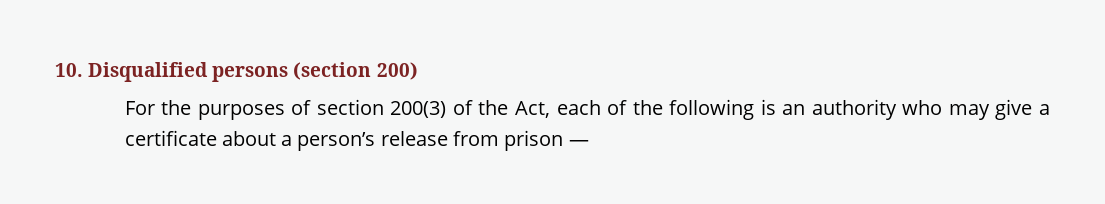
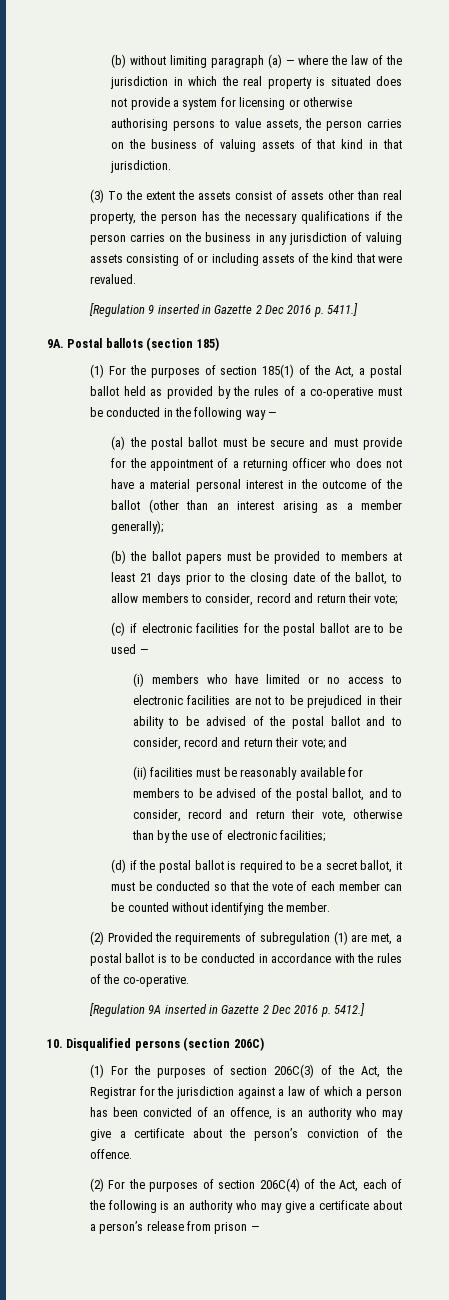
[55,62,418,82] [124,99,447,120] 10. Disqualified persons (section 200) // For the purposes of section 200(3) -> [111,54,402,68] [110,76,402,89] [111,97,352,110] [111,118,402,131] [111,139,402,152] [110,160,172,173] [89,189,403,203] [89,211,403,224] [89,232,403,245] [89,253,403,266] [89,274,136,284] [88,303,359,317] [47,337,219,351] [89,364,402,378] [89,386,402,399] [89,407,277,420] [111,436,402,450] [111,458,402,471] [111,479,402,492] [111,499,402,513] [111,520,164,534] [111,550,402,564] [111,572,402,585] [111,593,398,606] [111,622,402,636] [111,644,148,654] [132,673,403,687] [132,695,403,708] [132,716,403,729] [132,737,347,750] [132,766,363,780] [132,788,402,801] [132,809,402,822] [131,830,325,843] [111,859,402,873] [111,881,402,891] [111,902,331,915] [89,931,402,945] [89,953,402,966] [89,974,189,987] [88,1003,366,1017] [47,1037,264,1051] [89,1064,403,1078] [89,1086,403,1099] [89,1107,403,1120] [89,1128,403,1141] [89,1149,132,1159] [89,1178,300,1192] (b) without limiting paragraph (a) — where the law of the jurisdiction in which the real property is situated does not provide a system for licensing or otherwise authorising persons to value assets, the person carries on the business of valuing assets of that kind in that jurisdiction. // (3) To the extent the assets consist of assets other than real property, the person has the necessary qualifications if the person carries on the business in any jurisdiction of valuing assets consisting of or including assets of the kind that were revalued. // [Regulation 9 inserted in Gazette 2 Dec 2016 p. 5411.] // 9A. Postal ballots (section 185) // (1) For the purposes of section 185(1) of the Act, a postal ballot held as provided by the rules of a co-operative must be conducted in the following way — // (a) the postal ballot must be secure and must provide for the appointment of a returning officer who does not have a material personal interest in the outcome of the ballot (other than an interest arising as a member generally); // (b) the ballot papers must be provided to members at least 21 days prior to the closing date of the ballot, to allow members to consider, record and return their vote; // (c) if electronic facilities for the postal ballot are to be used — // (i) members who have limited or no access to electronic facilities are not to be prejudiced in their ability to be advised of the postal ballot and to consider, record and return their vote; and // (ii) facilities must be reasonably available for members to be advised of the postal ballot, and to consider, record and return their vote, otherwise than by the use of electronic facilities; // (d) if the postal ballot is required to be a secret ballot, it must be conducted so that the vote of each member can be counted without identifying the member. // (2) Provided the requirements of subregulation (1) are met, a postal ballot is to be conducted in accordance with the rules of the co-operative. // [Regulation 9A inserted in Gazette 2 Dec 2016 p. 5412.] // 10. Disqualified persons (section 206C) // (1) For the purposes of section 206C(3) of the Act, the Registrar for the jurisdiction against a law of which a person has been convicted of an offence, is an authority who may give a certificate about the person’s conviction of the offence. // (2) For the purposes of section 206C(4)

